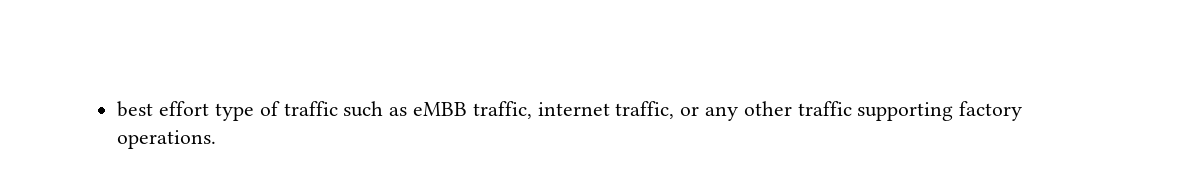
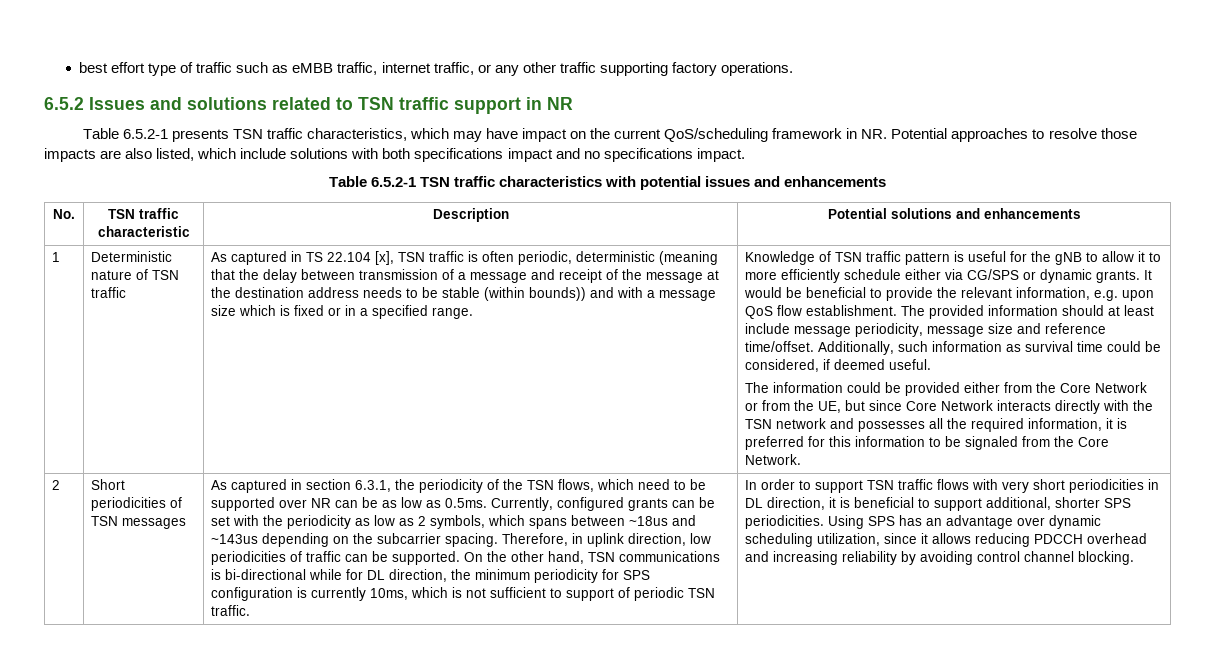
(217, 139) none -> [44,97,573,114] [82,128,1137,142] [44,148,745,162] [328,176,887,190] [53,209,75,219] [108,208,179,219] [97,226,190,237] [432,208,509,222] [827,208,1081,219] [52,252,61,262] [91,251,173,262] [91,269,180,280] [91,287,127,298] [211,251,719,265] [211,269,720,283] [211,287,717,301] [211,305,474,319] [745,251,1162,265] [745,269,1153,283] [744,287,1155,301] [745,305,1155,319] [745,323,1107,337] [745,341,1162,355] [745,359,932,372] [745,382,1148,396] [745,400,1154,414] [745,418,1128,432] [745,436,1110,450] [745,454,802,465] [52,480,61,490] [91,479,126,490] [91,497,183,511] [91,516,187,529] [211,479,707,493] [211,497,716,511] [211,515,697,529] [211,533,712,547] [211,551,721,565] [211,569,651,583] [211,587,716,601] [211,605,251,616] [745,479,1160,493] [745,497,1132,511] [745,515,1102,529] [745,533,1148,547] [745,551,1135,565] // 6.5.2 Issues and solutions related to TSN traffic support in NR // Table 6.5.2-1 presents TSN traffic characteristics, which may have impact on the current QoS/scheduling framework in NR. Potential approaches to resolve those impacts are also listed, which include solutions with both specifications impact and no specifications impact. // Table 6.5.2-1 TSN traffic characteristics with potential issues and enhancements // No. | TSN traffic characteristic | Description | Potential solutions and enhancements // 1 | Deterministic nature of TSN traffic | As captured in TS 22.104 [x], TSN traffic is often periodic, deterministic (meaning that the delay between transmission of a message and receipt of the message at the destination address needs to be stable (within bounds)) and with a message size which is fixed or in a specified range. | Knowledge of TSN traffic pattern is useful for the gNB to allow it to more efficiently schedule either via CG/SPS or dynamic grants. It would be beneficial to provide the relevant information, e.g. upon QoS flow establishment. The provided information should at least include message periodicity, message size and reference time/offset. Additionally, such information as survival time could be considered, if deemed useful. // The information could be provided either from the Core Network or from the UE, but since Core Network interacts directly with the TSN network and possesses all the required information, it is preferred for this information to be signaled from the Core Network. // 2 | Short periodicities of TSN messages | As captured in section 6.3.1, the periodicity of the TSN flows, which need to be supported over NR can be as low as 0.5ms. Currently, configured grants can be set with the periodicity as low as 2 symbols, which spans between ~18us and ~143us depending on the subcarrier spacing. Therefore, in uplink direction, low periodicities of traffic can be supported. On the other hand, TSN communications is bi-directional while for DL direction, the minimum periodicity for SPS configuration is currently 10ms, which is not sufficient to support of periodic TSN traffic. | In order to support TSN traffic flows with very short periodicities in DL direction, it is beneficial to support additional, shorter SPS periodicities. Using SPS has an advantage over dynamic scheduling utilization, since it allows reducing PDCCH overhead and increasing reliability by avoiding control channel blocking.

